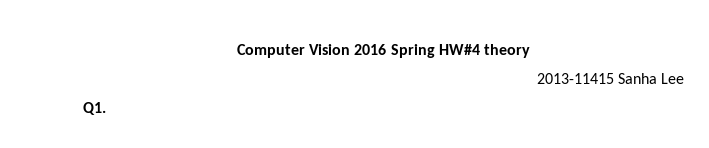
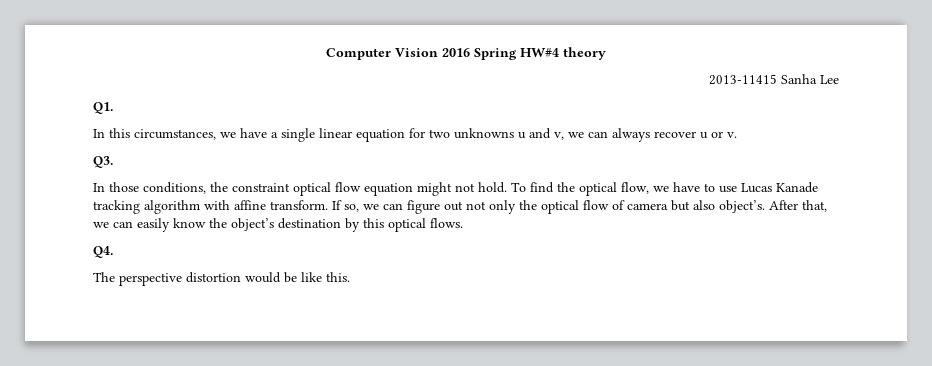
(106, 108) none -> [93,128,737,142] [93,156,113,168] [93,182,818,196] [93,200,827,214] [93,218,463,232] [93,246,113,258] [93,272,350,286] // In this circumstances, we have a single linear equation for two unknowns u and v, we can always recover u or v. // Q3. // In those conditions, the constraint optical flow equation might not hold. To find the optical flow, we have to use Lucas Kanade tracking algorithm with affine transform. If so, we can figure out not only the optical flow of camera but also object’s. After that, we can easily know the object’s destination by this optical flows. // Q4. // The perspective distortion would be like this.

